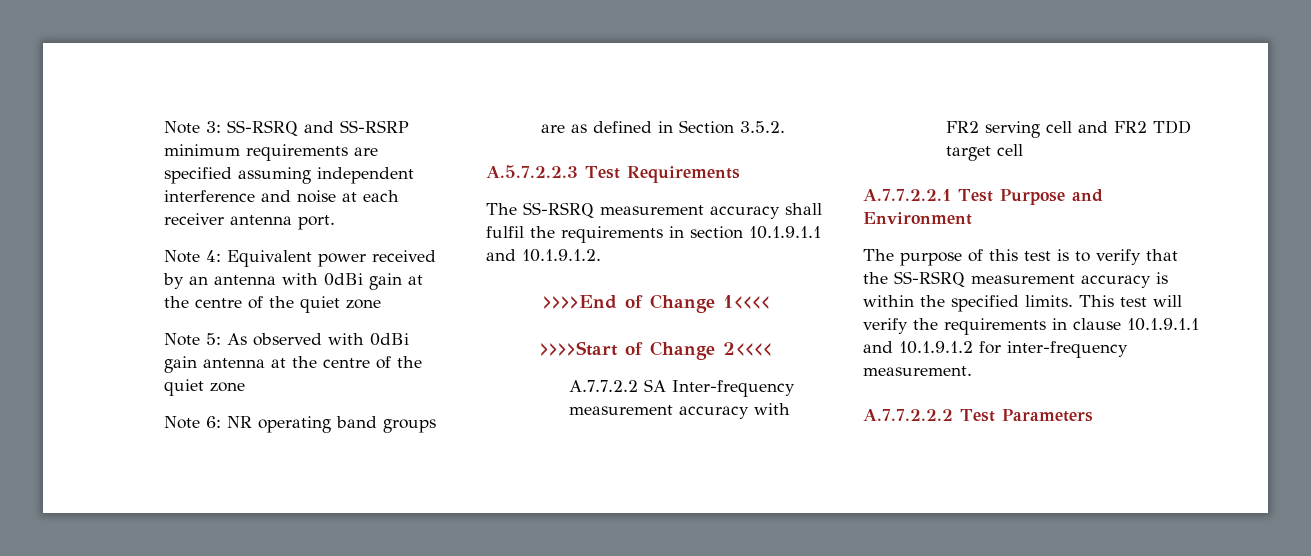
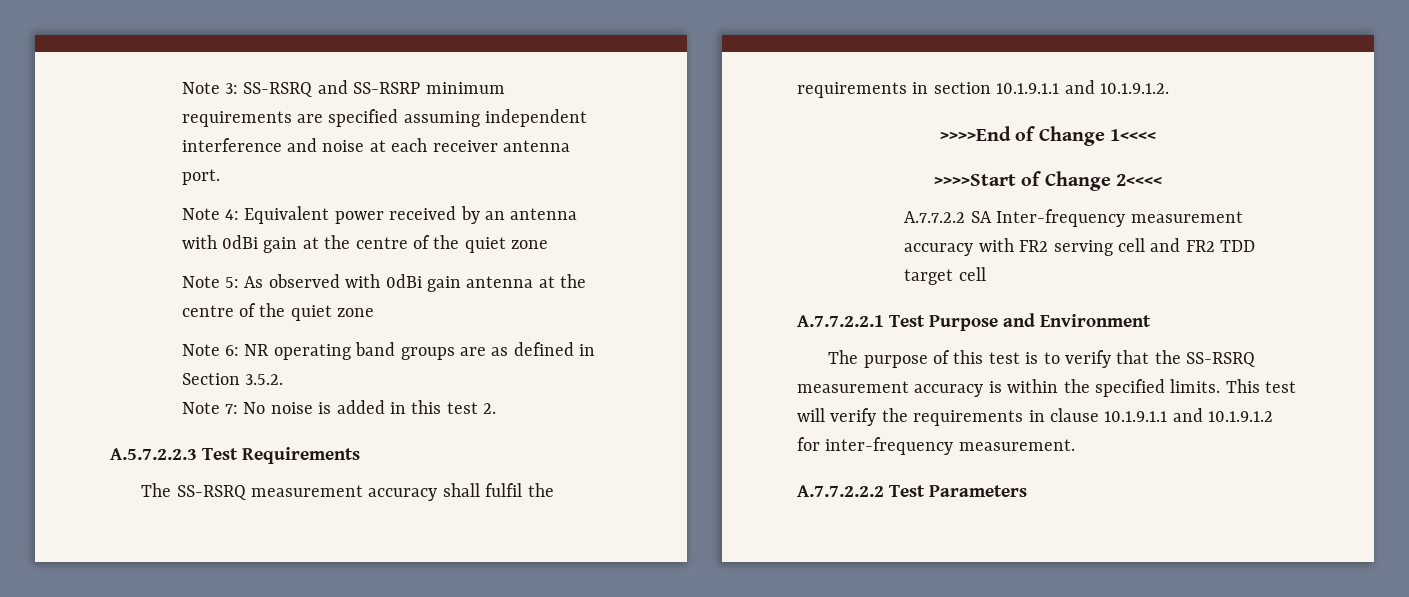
(786, 127) none -> [181,400,497,414] // Note 7: No noise is added in this test 2.

